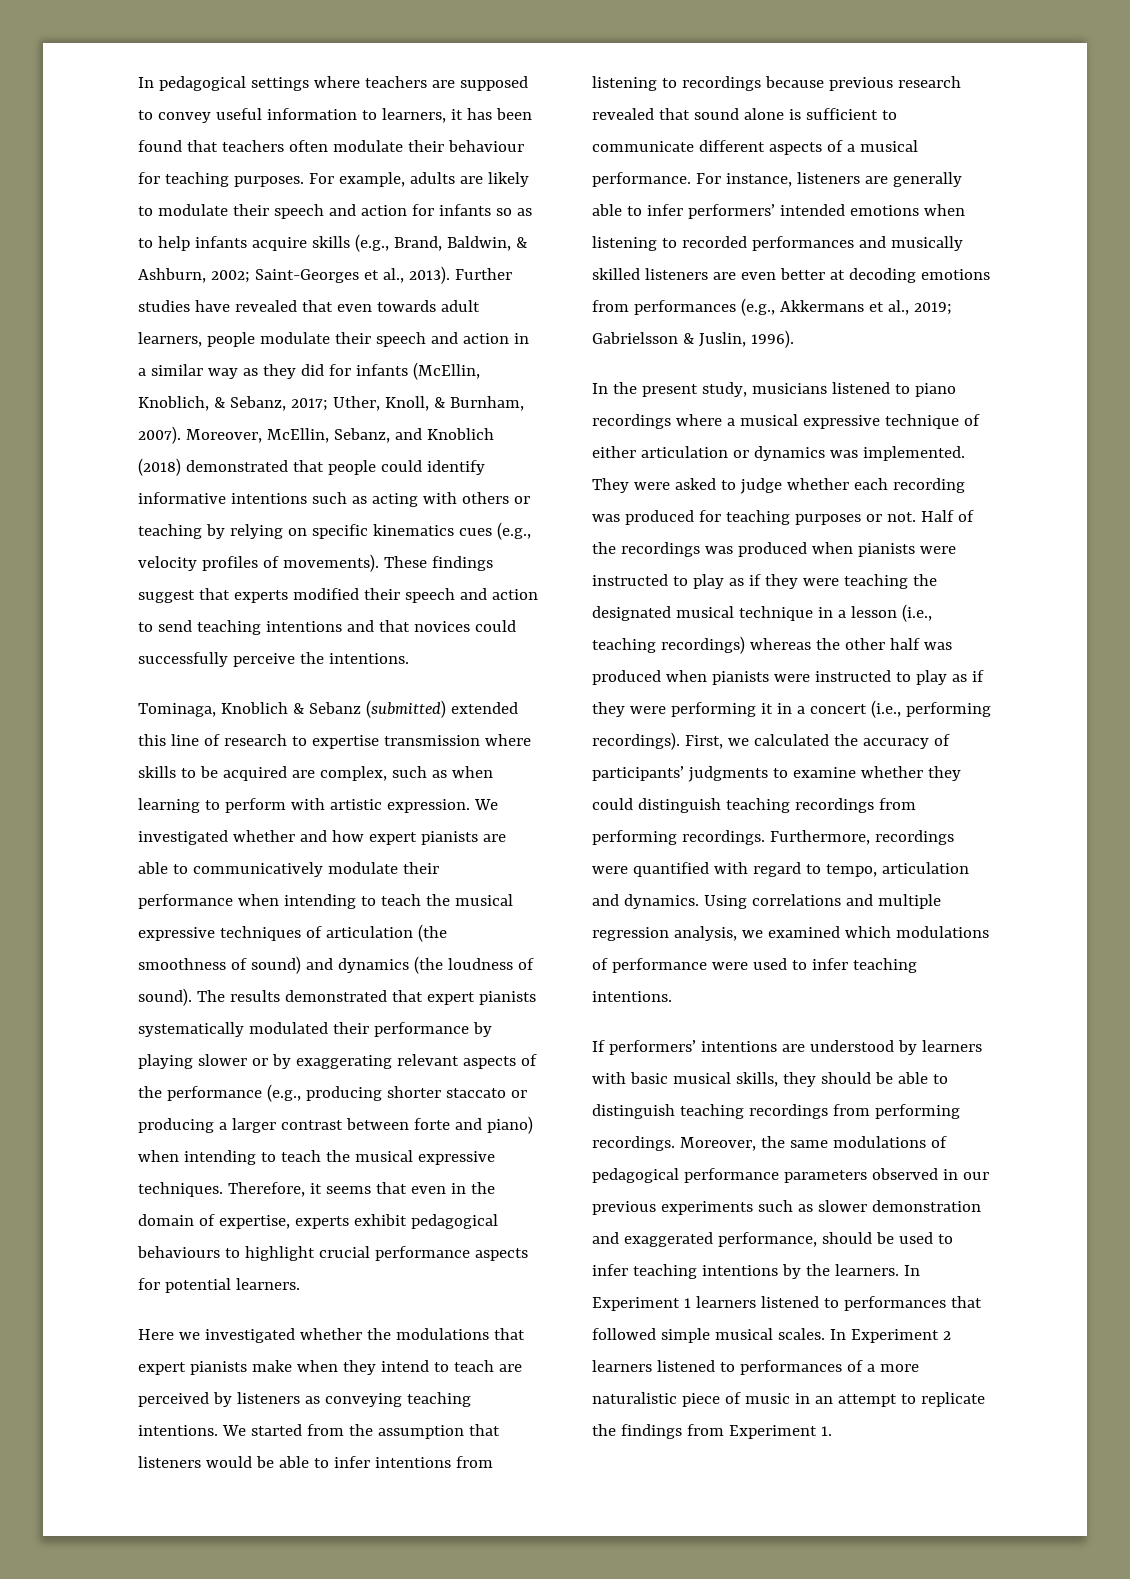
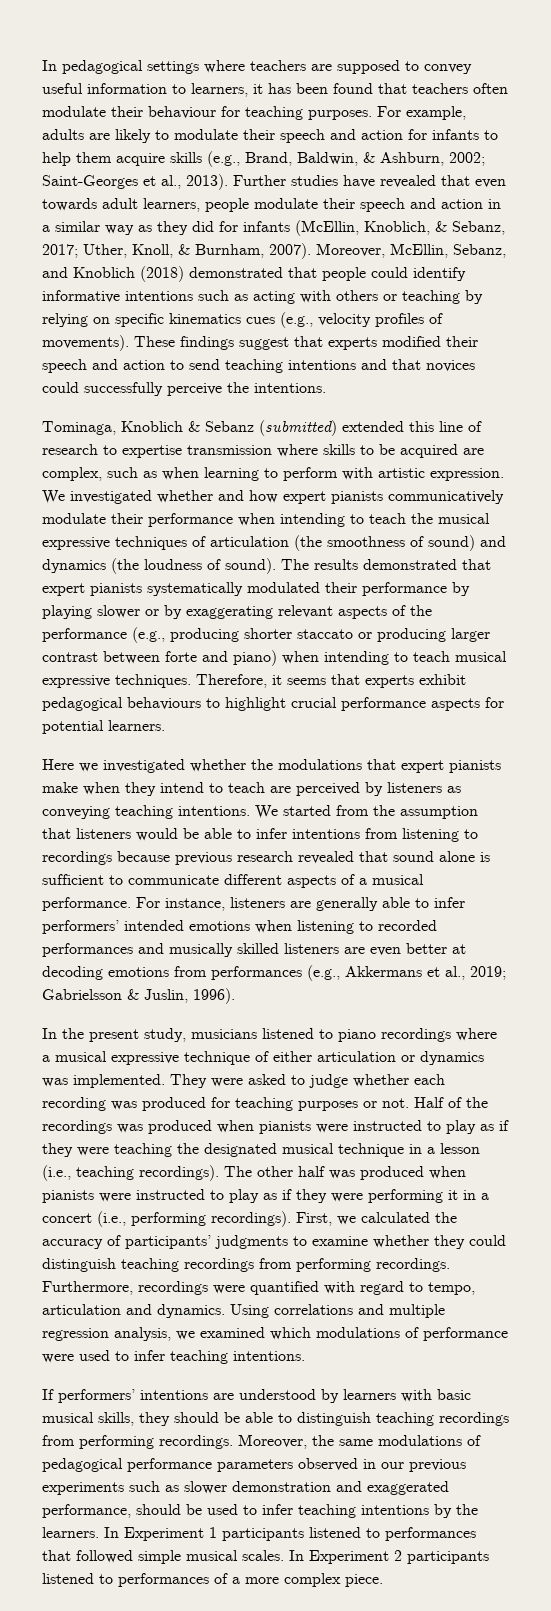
[495,208,532,216] so as -> (479, 134) none
[194,236,247,248] infants -> [76,152,112,163] them
[482,834,506,842] [138,862,188,874] are able to -> (383, 497) none
[218,1122,227,1130] a -> (446, 635) none
[325,1150,350,1162] the -> (450, 656) none
[410,1182,495,1194] [138,1214,290,1229] even in the domain of expertise, -> (360, 679) none
[660,636,840,654] recordings) whereas the -> [139,1165,252,1181] recordings). The
[695,1296,756,1308] learners -> [222,1528,304,1541] participants
[592,1360,652,1372] learners -> [407,1551,489,1564] participants
[592,1392,985,1407] [592,1424,832,1439] naturalistic piece of music in an attempt to replicate the findings from Experiment 1. -> [284,1573,383,1587] complex piece.

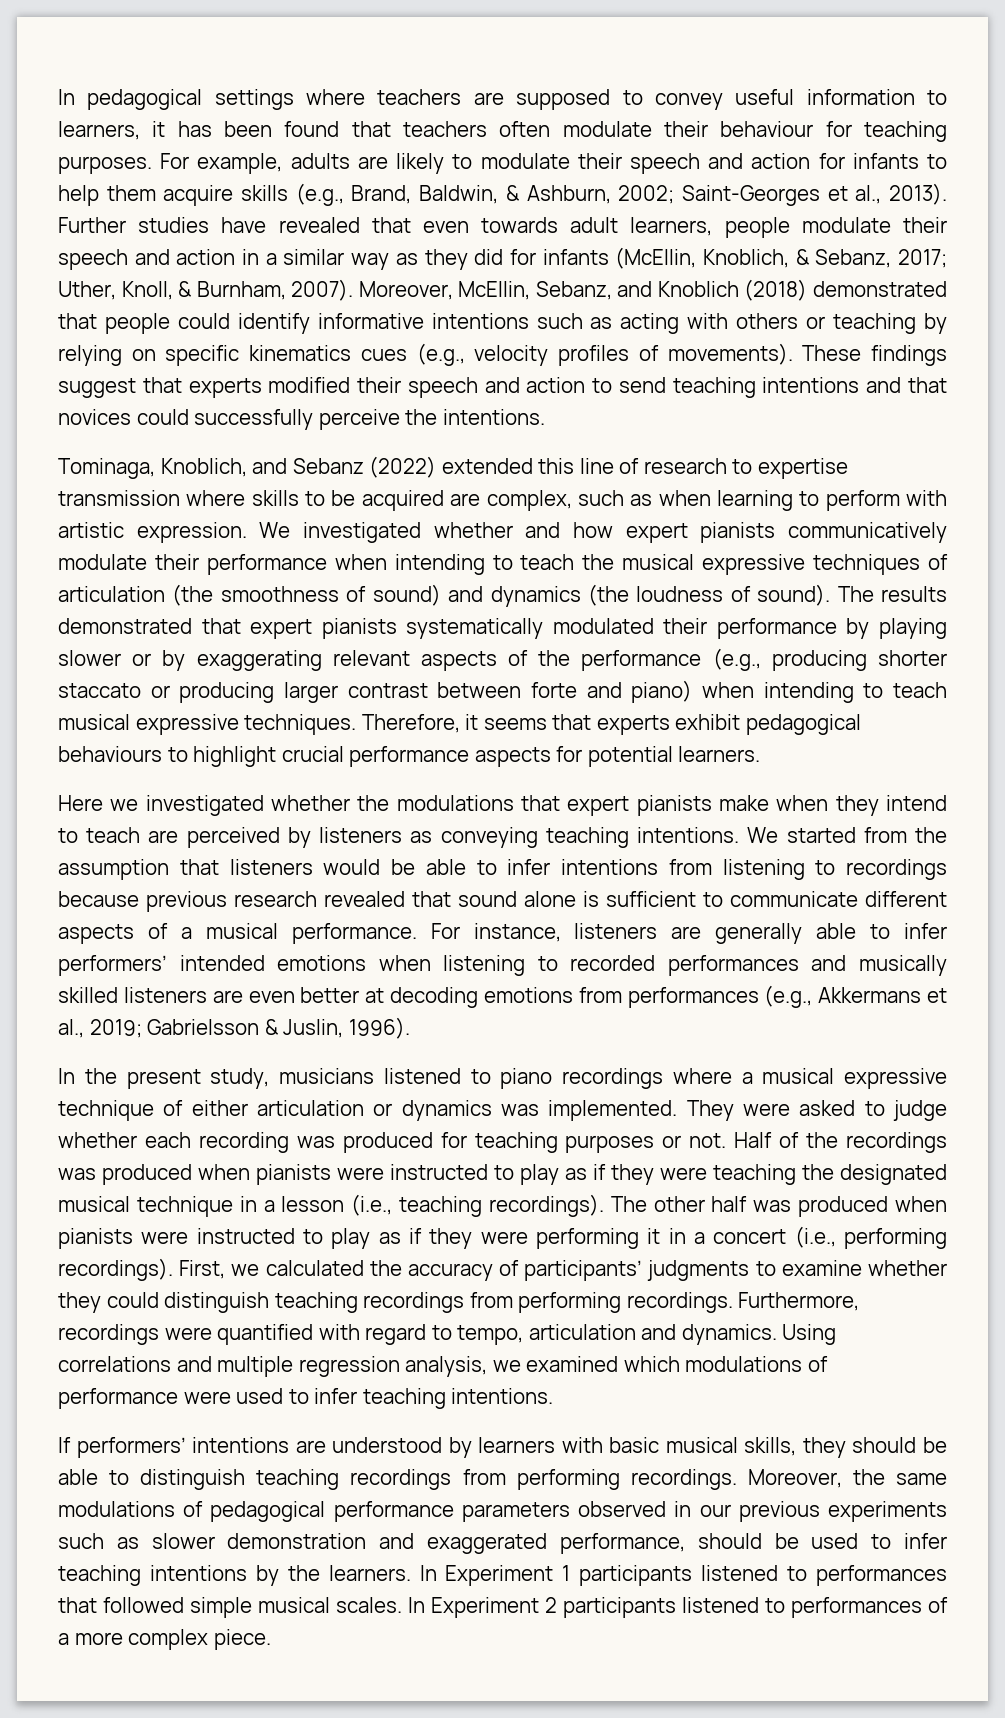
[121,420,337,436] Knoblich & Sebanz (submitted) -> [160,456,437,478] Knoblich, and Sebanz (2022)

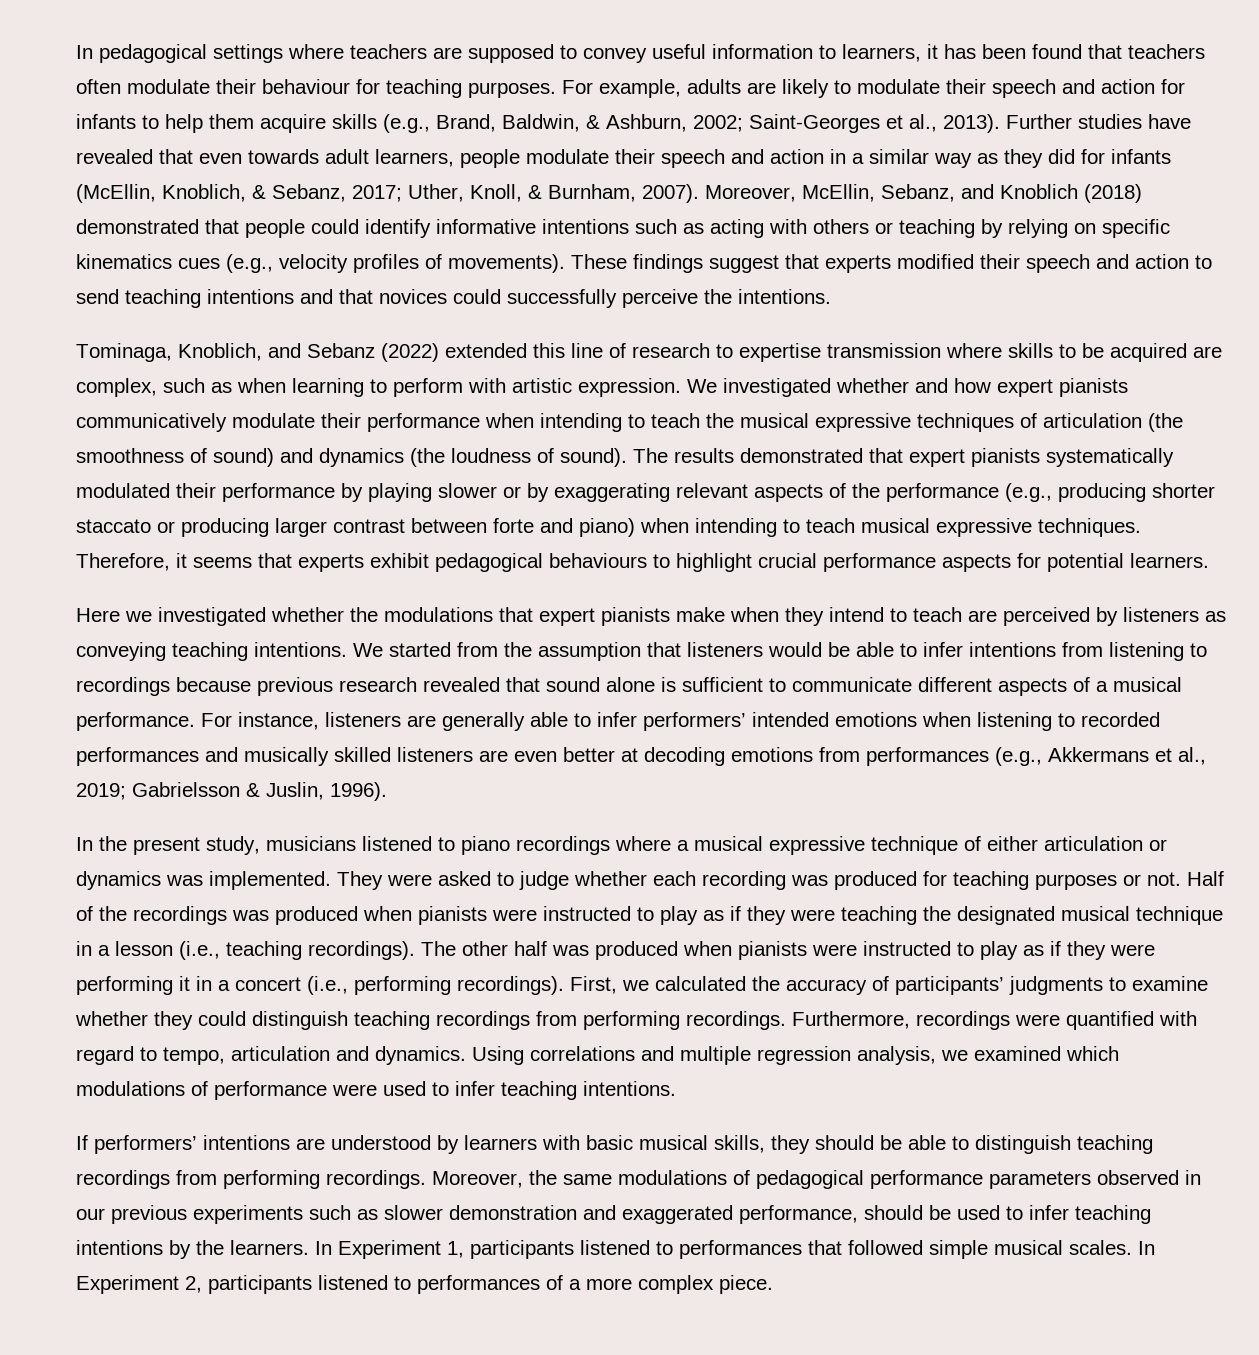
[562,1565,571,1581] 1 -> [447,1241,464,1258] 1,
[545,1597,557,1613] 2 -> [185,1276,202,1293] 2,

